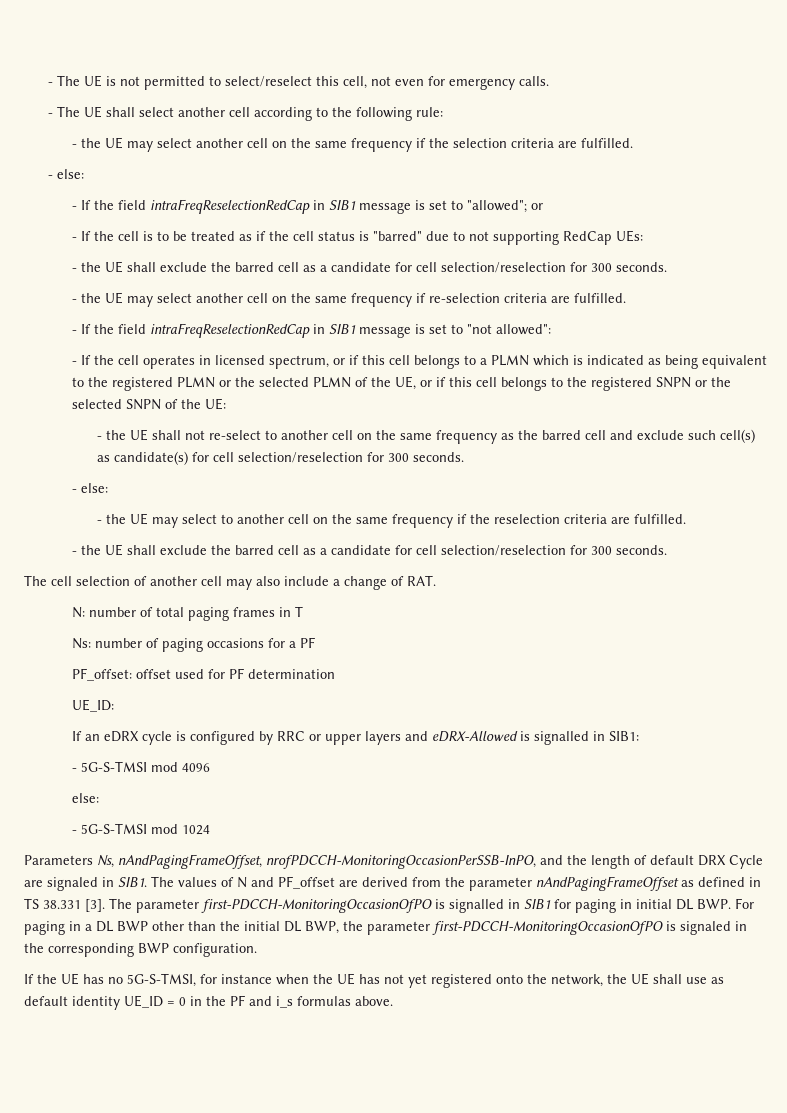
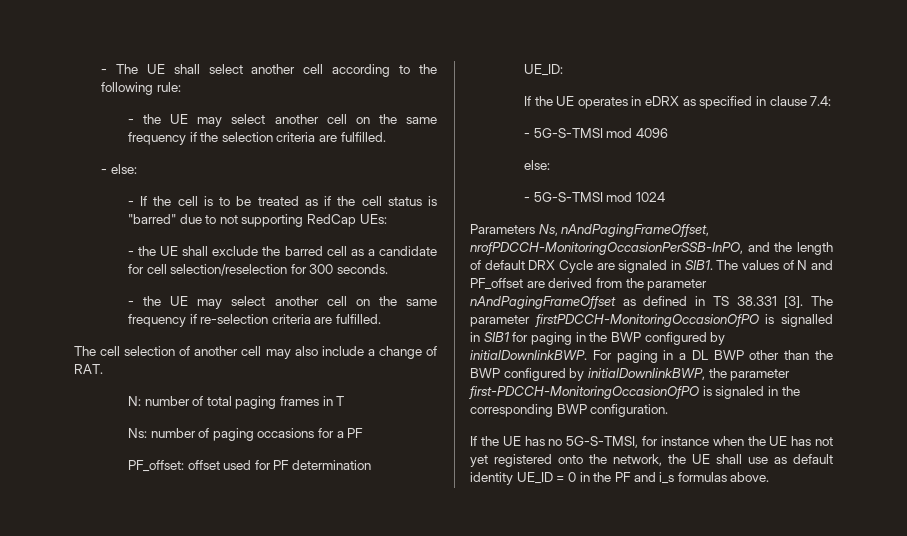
[48,75,550,90] [48,106,103,118] - The UE is not permitted to select/reselect this cell, not even for emergency calls. // - The UE -> [100,64,165,74] - The UE
[72,199,544,214] // - If the field intraFreqReselectionRedCap in SIB1 message is set to "allowed"; or -> (137, 169) none
[72,323,552,338] [72,355,768,369] [72,376,732,391] [72,398,227,410] [96,429,755,444] [96,451,464,465] [72,483,109,493] [96,513,686,528] [72,544,668,556] // - If the field intraFreqReselectionRedCap in SIB1 message is set to "not allowed": // - If the cell operates in licensed spectrum, or if this cell belongs to a PLMN which is indicated as being equivalent to the registered PLMN or the selected PLMN of the UE, or if this cell belongs to the registered SNPN or the selected SNPN of the UE: // - the UE shall not re-select to another cell on the same frequency as the barred cell and exclude such cell(s) as candidate(s) for cell selection/reselection for 300 seconds. // - else: // - the UE may select to another cell on the same frequency if the reselection criteria are fulfilled. // - the UE shall exclude the barred cell as a candidate for cell selection/reselection for 300 seconds. -> (382, 319) none
[85,731,640,745] an eDRX cycle is configured by RRC or upper layers and eDRX-Allowed is signalled in SIB1: -> [534,96,832,109] the UE operates in eDRX as specified in clause 7.4:
[201,899,432,913] first-PDCCH-MonitoringOccasionOfPO -> [534,314,759,327] firstPDCCH-MonitoringOccasionOfPO
[636,899,731,910] initial DL BWP. -> [589,332,726,345] [470,350,587,360] the BWP configured by initialDownlinkBWP.
[244,921,339,934] initial DL BWP, -> [470,368,705,381] BWP configured by initialDownlinkBWP,

